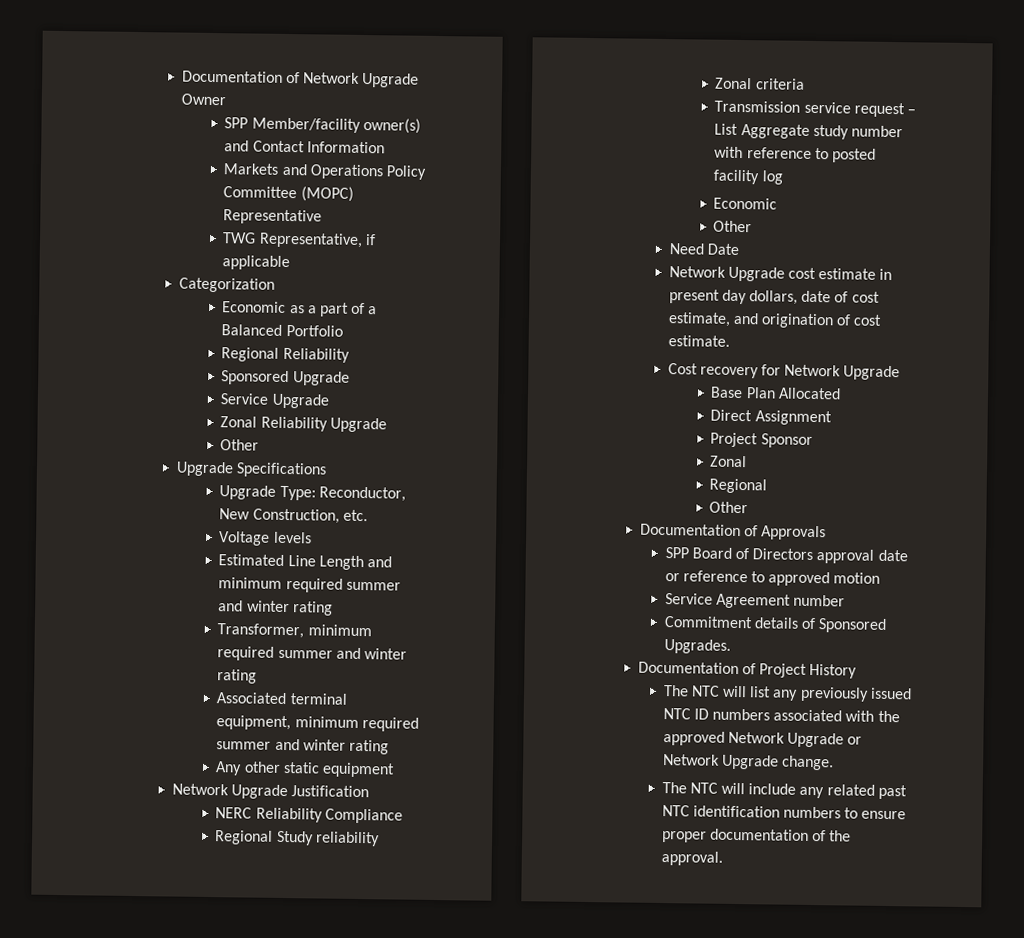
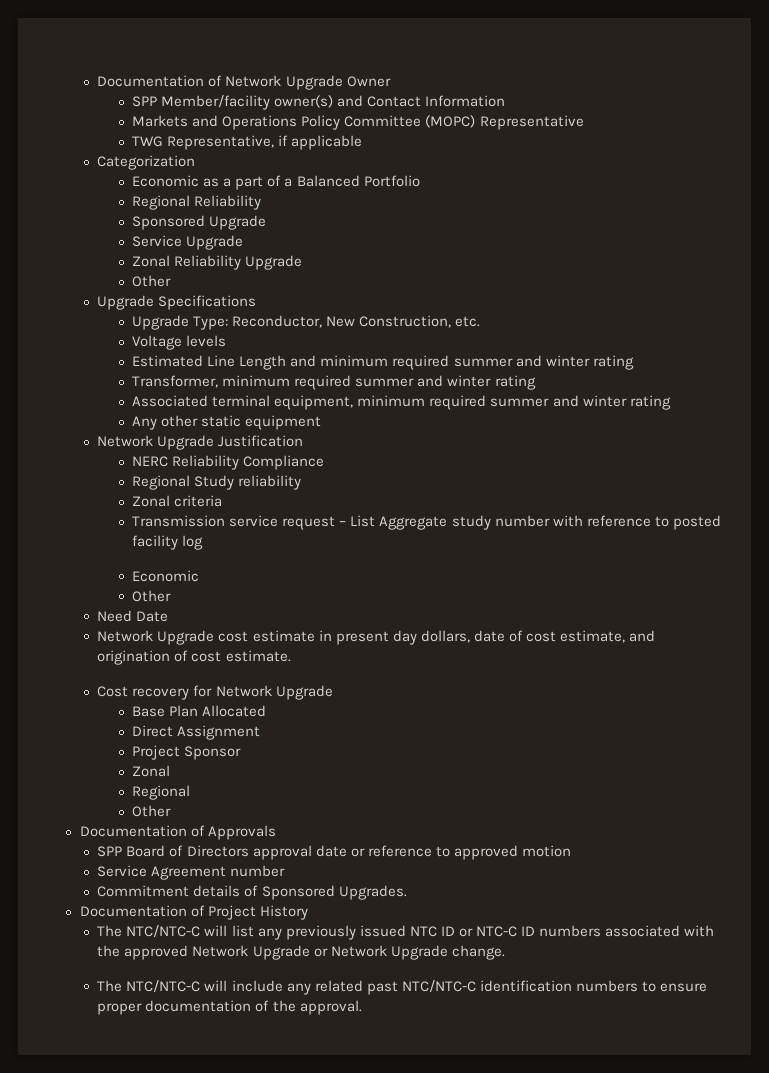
[690,685,720,697] NTC -> [126,925,201,938] NTC/NTC-C
(709, 714) none -> [458,926,535,937] or NTC-C ID
[689,782,718,794] NTC -> [126,980,201,993] NTC/NTC-C
[661,805,690,817] NTC -> [401,980,476,993] NTC/NTC-C

